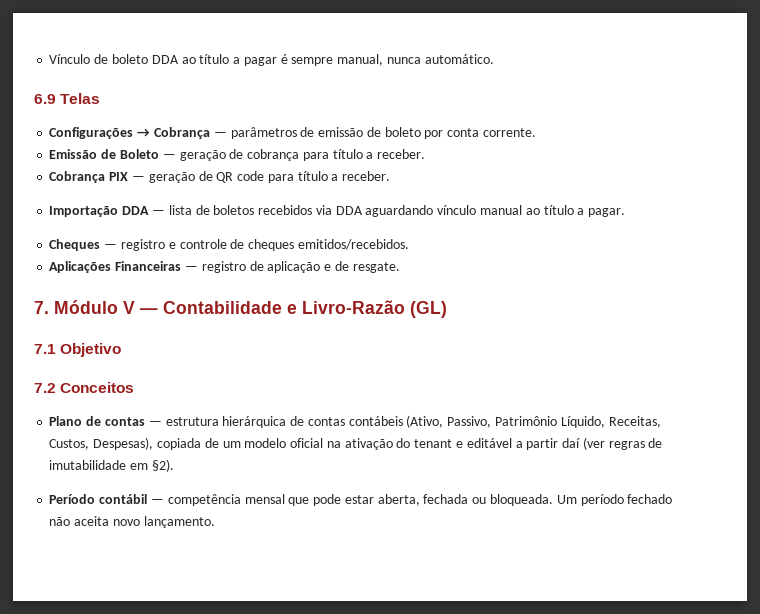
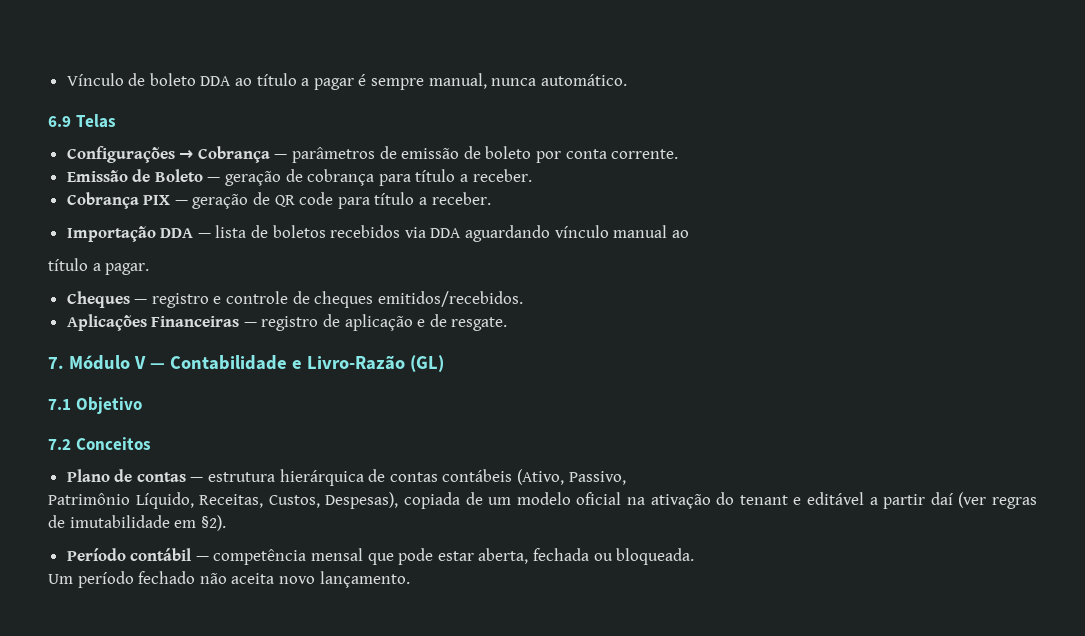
(540, 211) none -> (689, 234) //
(492, 422) none -> (626, 478) //
(553, 500) none -> (695, 556) //

